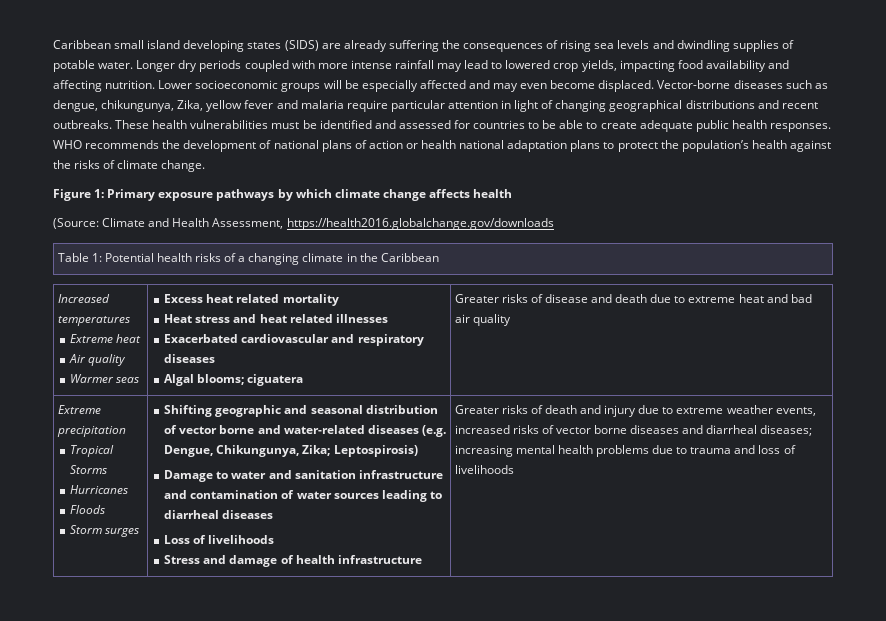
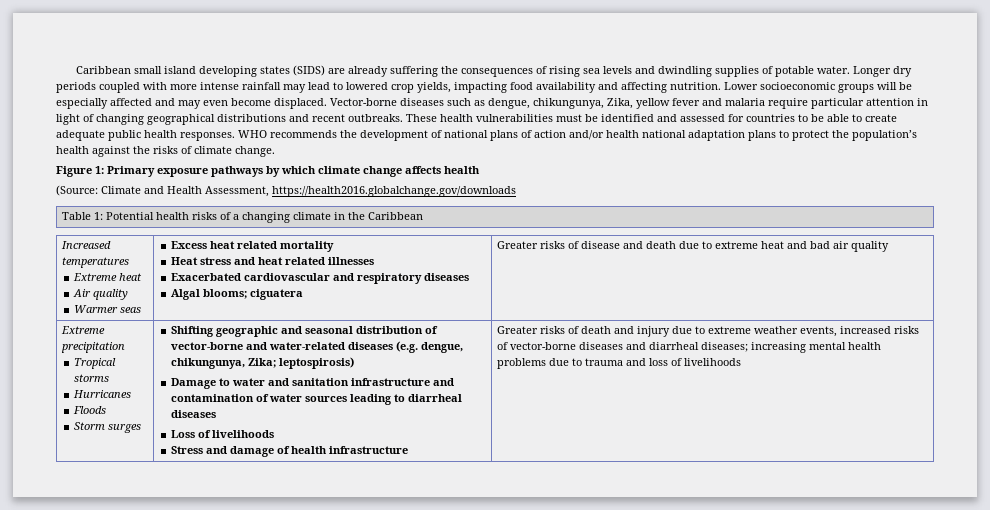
[405,143,418,149] or -> [569,130,604,140] and/or
[70,465,108,474] Storms -> [74,374,110,382] storms
[179,425,255,434] vector borne -> [171,342,244,350] vector-borne
[164,445,418,457] Dengue, Chikungunya, Zika; Leptospirosis) -> [421,342,464,353] [171,357,355,369] dengue, chikungunya, Zika; leptospirosis)
[555,425,628,434] vector borne -> [509,342,576,350] vector-borne

